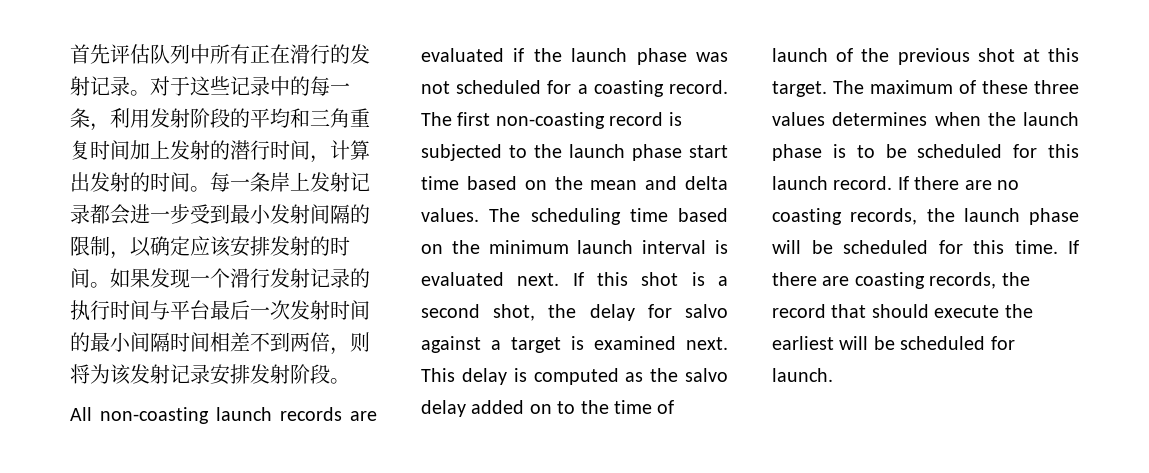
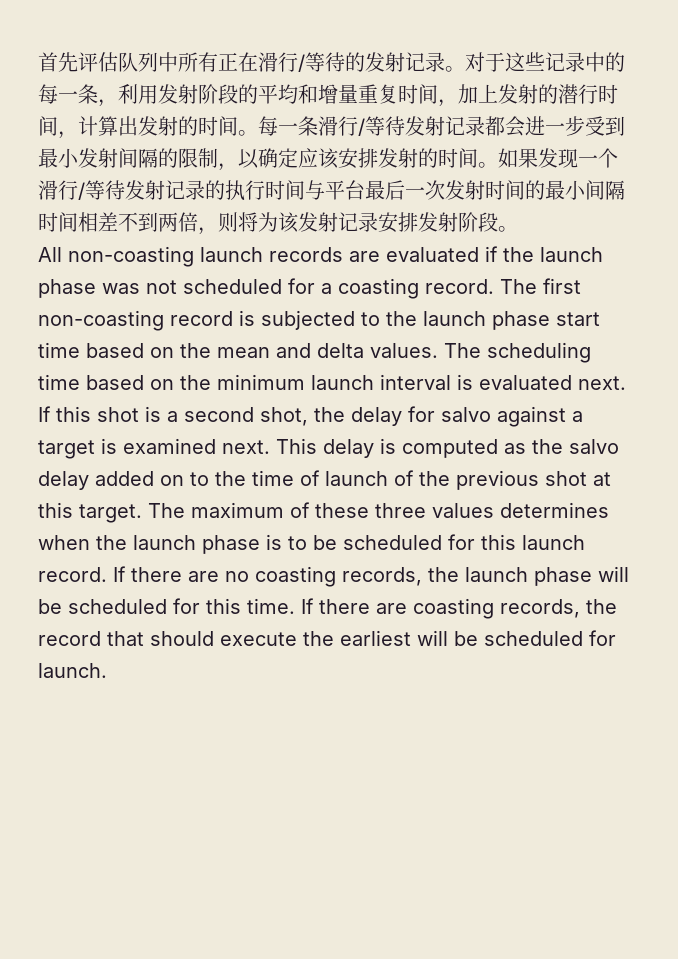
(330, 54) none -> [298,52,345,72] /等待
[310,108,350,128] 三角 -> [318,84,358,104] 增量
(130, 150) none -> [438,99,458,107] ，
[270,172,310,192] 岸上 -> [318,116,405,136] 滑行/等待
(270, 278) none -> [78,180,125,200] /等待

